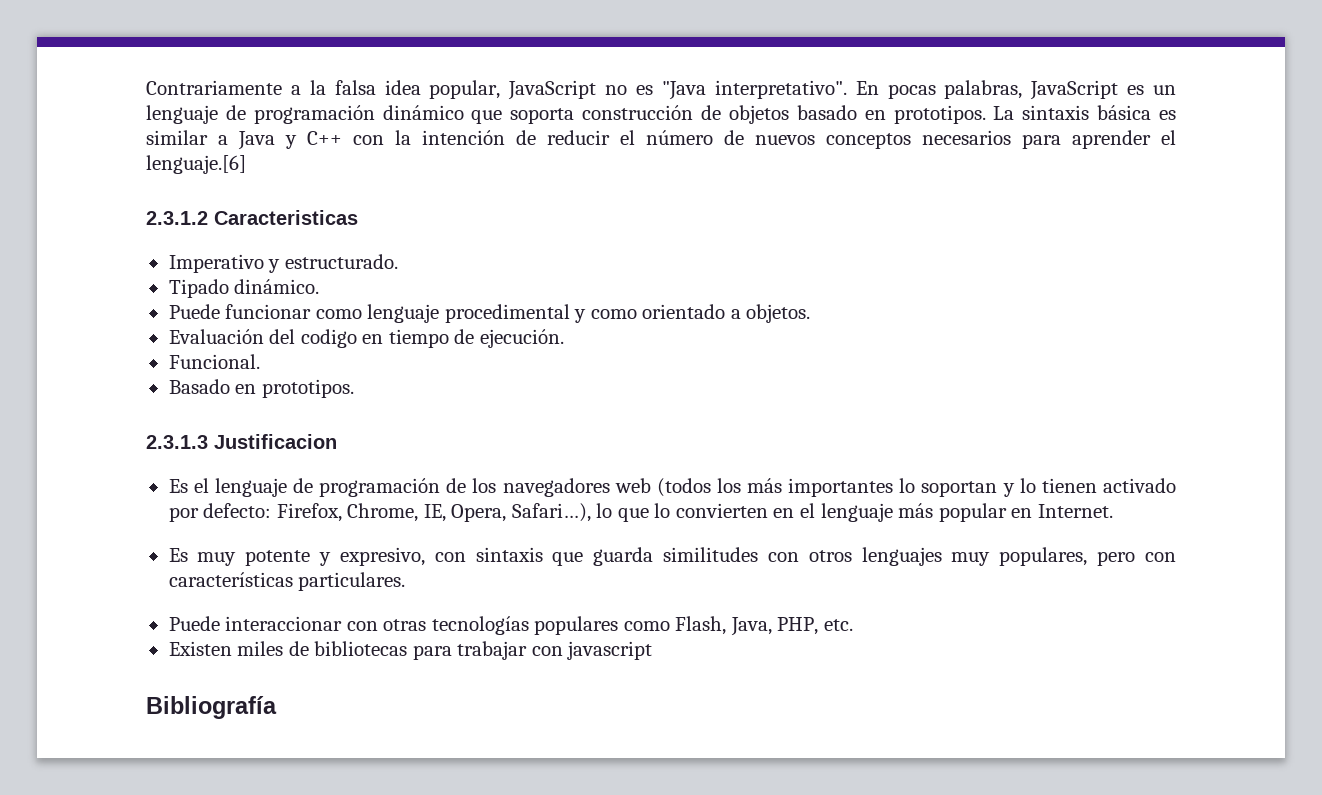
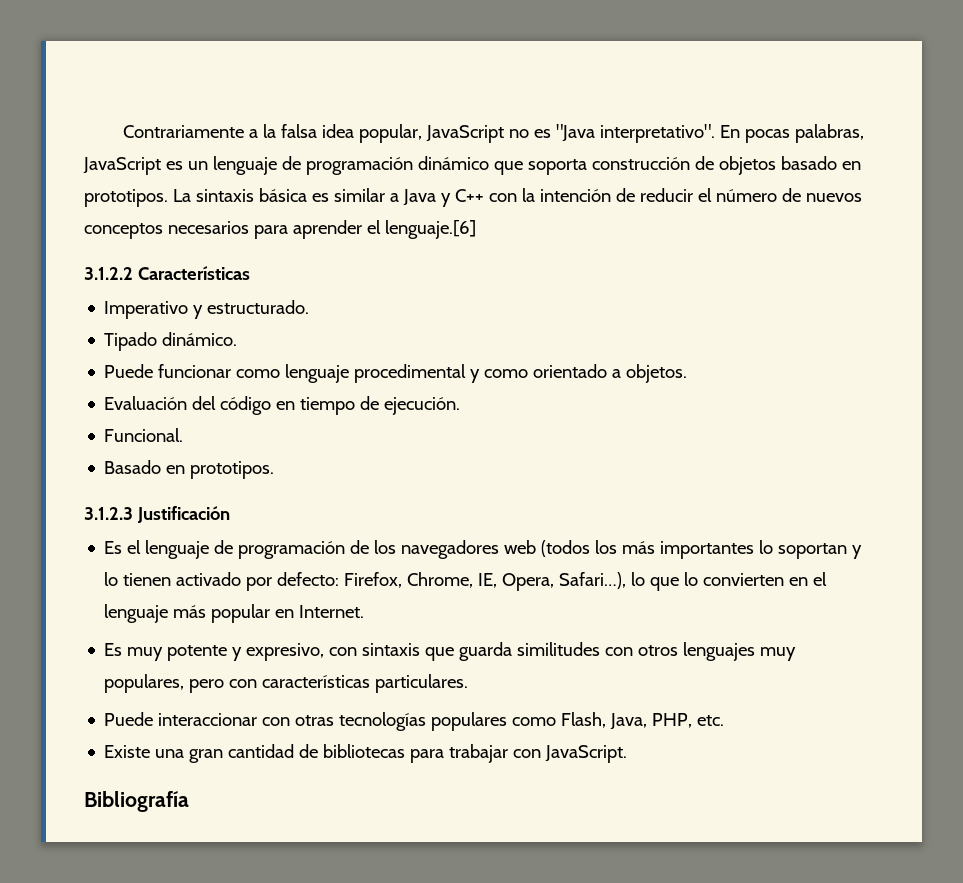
[146,210,358,225] 2.3.1.2 Caracteristicas -> [84,266,250,280] 3.1.2.2 Características
[300,329,357,348] codigo -> [220,396,272,415] código
[146,434,337,449] 2.3.1.3 Justificacion -> [84,506,230,523] 3.1.2.3 Justificación
[168,641,284,656] Existen miles -> [104,744,295,763] Existe una gran cantidad
[567,641,653,660] javascript -> [545,745,628,763] JavaScript.

